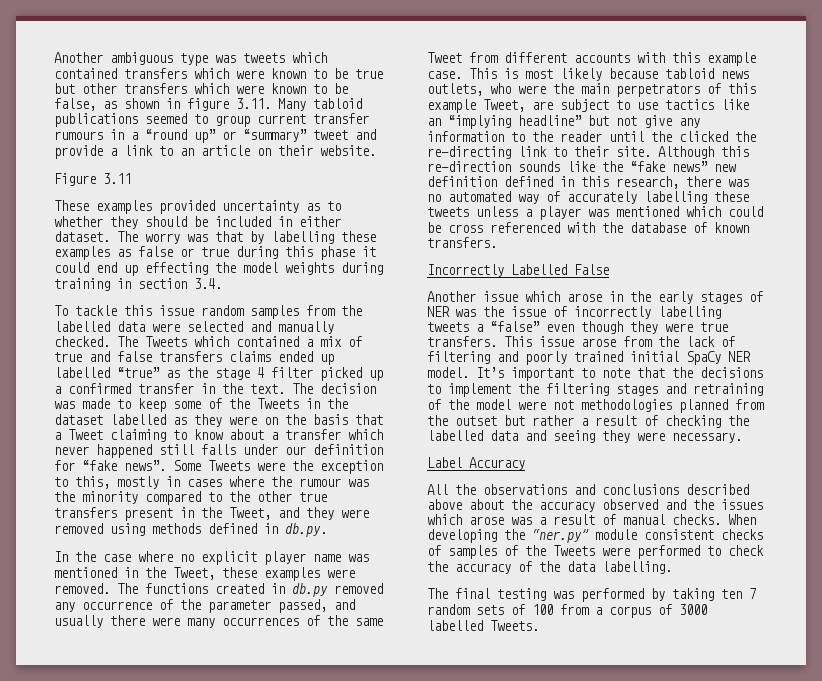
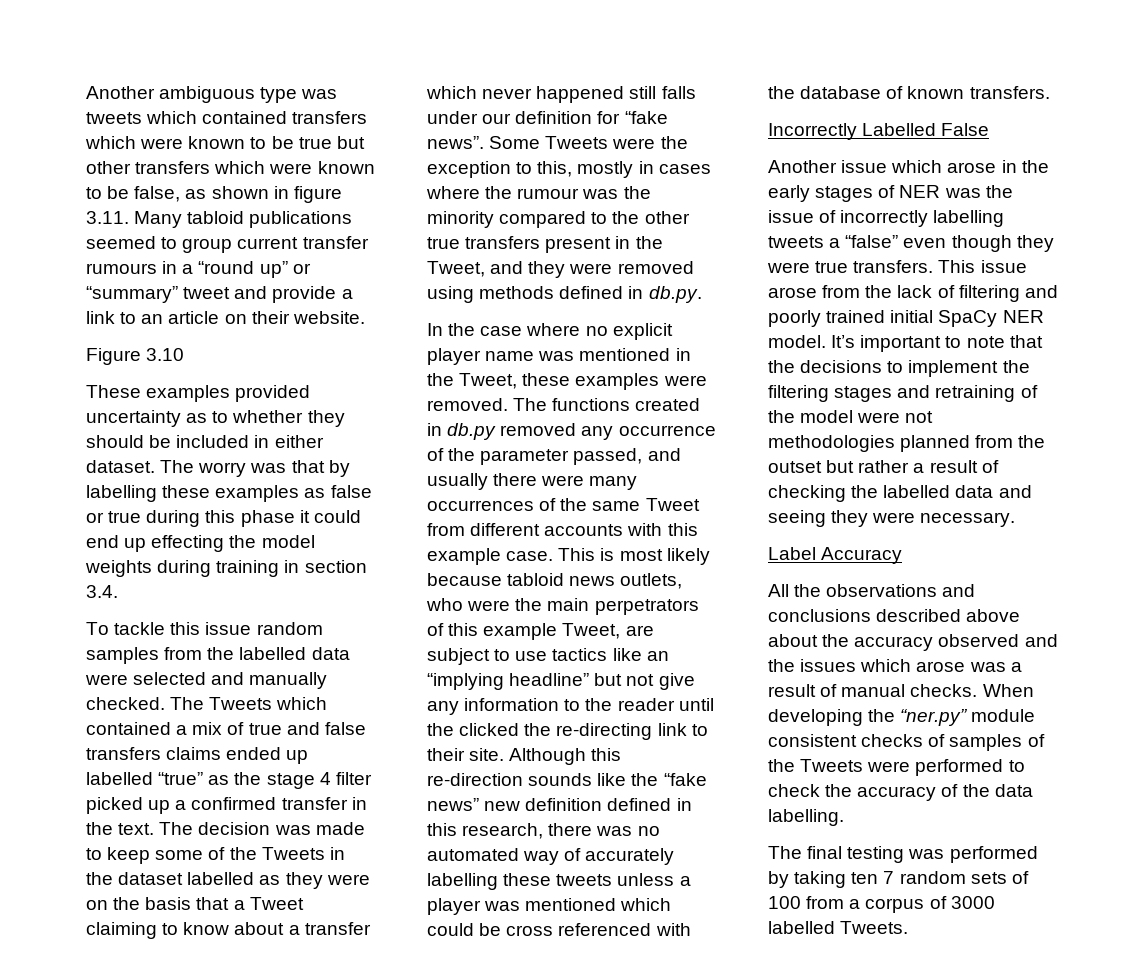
[103,173,131,184] 3.11 -> [146,348,185,361] 3.10

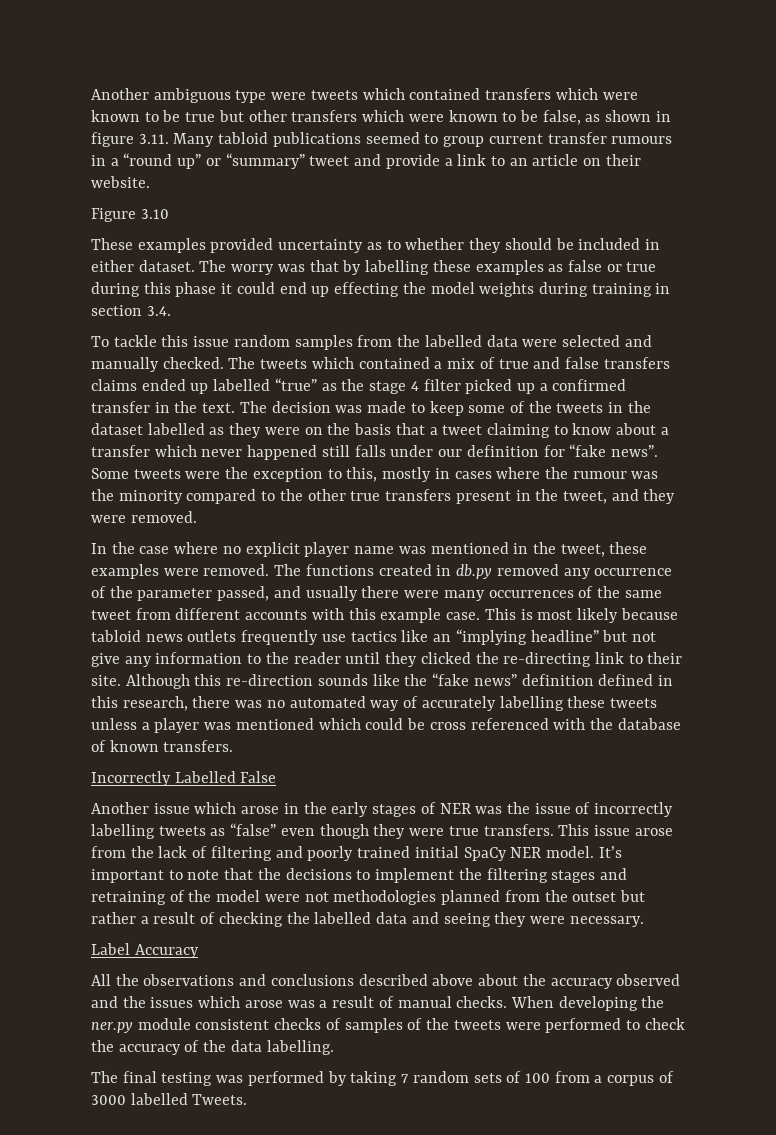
[301,89,338,99] was -> [271,92,307,100] were
[209,697,273,710] Tweets -> [260,359,308,369] tweets
[261,847,325,860] Tweets -> [556,403,604,413] tweets
[249,897,304,910] Tweet -> [442,425,483,435] tweet
[545,136,609,149] Tweets -> [133,469,181,479] tweets
[427,261,485,277] Tweet, -> [562,491,607,504] tweet,
[617,261,694,274] [427,286,702,303] removed using methods defined in db.py. -> [130,511,197,523] removed.
[459,373,518,389] Tweet, -> [560,544,605,557] tweet,
[645,498,700,511] Tweet -> [91,610,131,620] tweet
[620,573,683,589] [426,598,699,615] [427,623,654,640] [427,648,511,665] outlets, who were the main perpetrators of this example Tweet, are subject to -> [187,630,319,645] outlets frequently
[427,723,454,736] the -> [385,652,418,667] they
[484,801,521,811] new -> (517, 680) none
[829,238,841,248] a -> [210,828,226,836] as
[900,709,969,726] “ner.py” -> [91,1022,133,1033] ner.py
[800,759,864,772] Tweets -> [453,1020,501,1030] tweets
[851,872,879,884] ten -> (398, 1078) none

